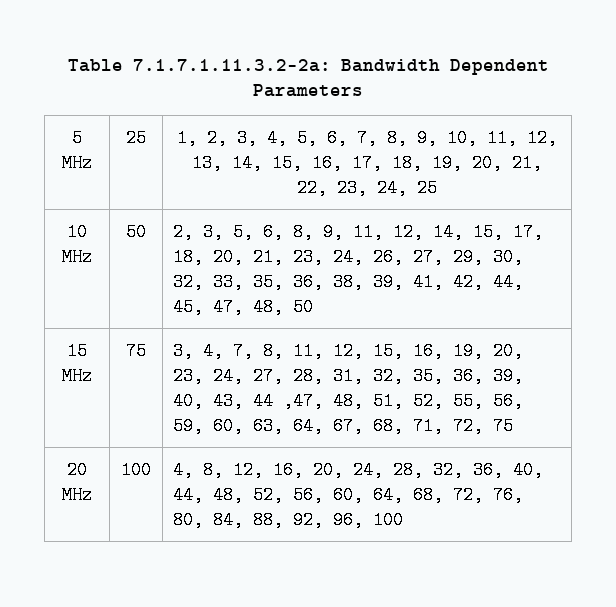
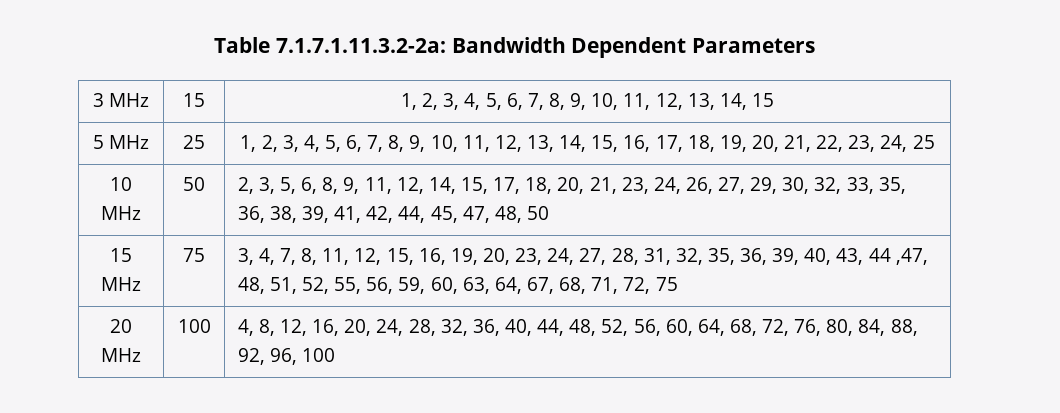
(363, 90) none -> [92,93,150,107] [183,93,205,107] [401,93,774,110] // 3 MHz | 15 | 1, 2, 3, 4, 5, 6, 7, 8, 9, 10, 11, 12, 13, 14, 15

